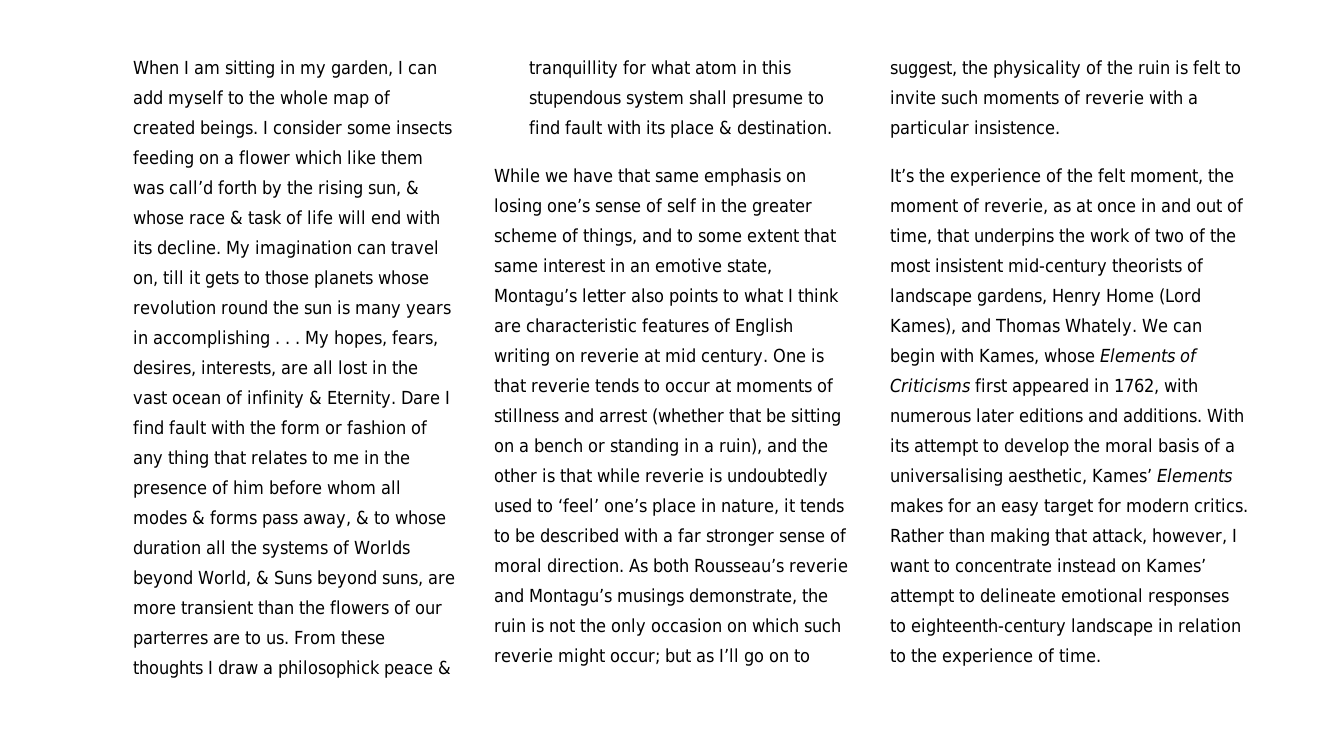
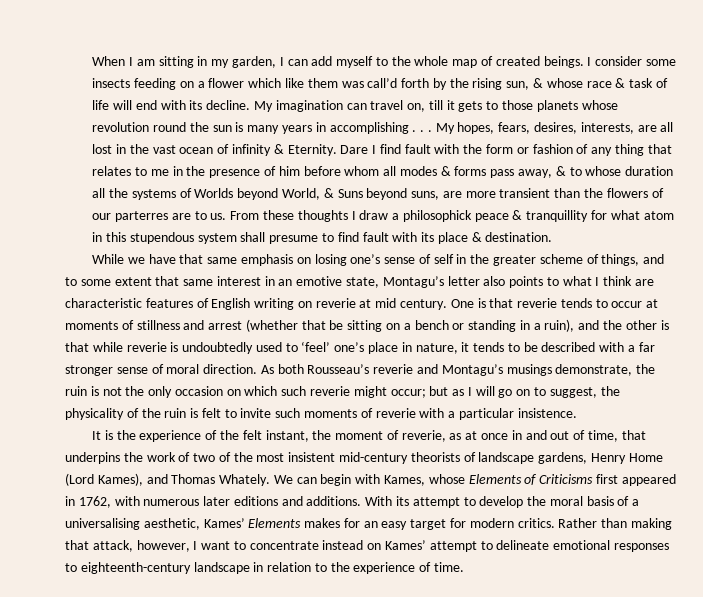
[719,648,739,662] I’ll -> [467,386,495,396] I will
[890,168,914,183] It’s -> [92,430,113,440] It is
[1130,169,1203,185] moment, -> [265,430,309,442] instant,

